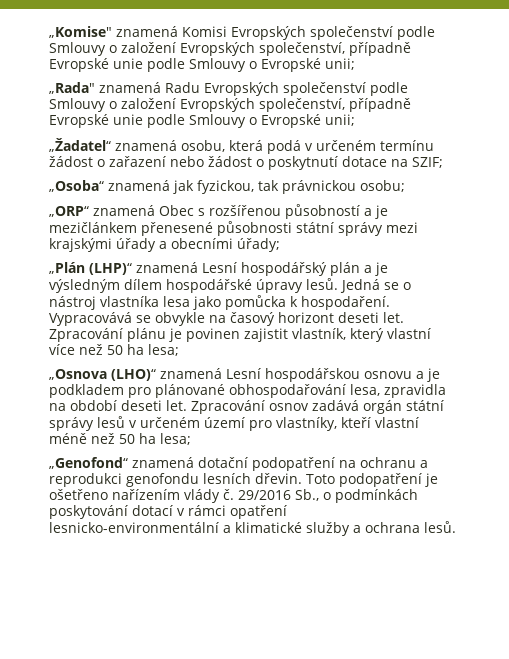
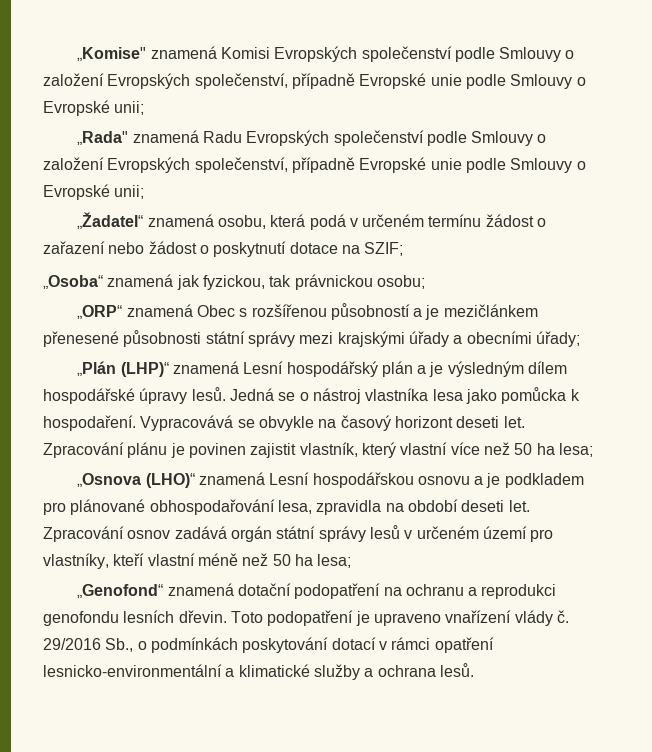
[49,489,180,500] ošetřeno nařízením -> [373,610,512,626] upraveno vnařízení

